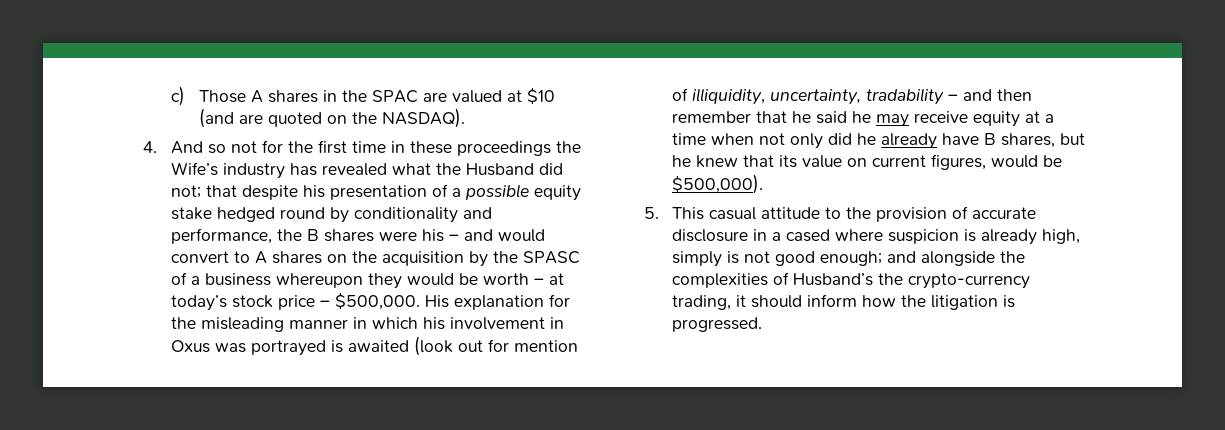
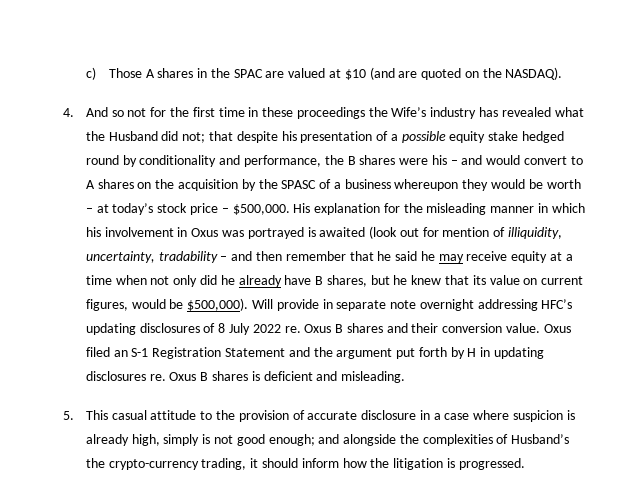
(763, 184) none -> [251,299,573,311] [85,323,571,335] [85,347,545,359] [85,371,406,383] Will provide in separate note overnight addressing HFC’s updating disclosures of 8 July 2022 re. Oxus B shares and their conversion value. Oxus filed an S-1 Registration Statement and the argument put forth by H in updating disclosures re. Oxus B shares is deficient and misleading.
[785,229,830,242] cased -> [444,413,470,420] case

